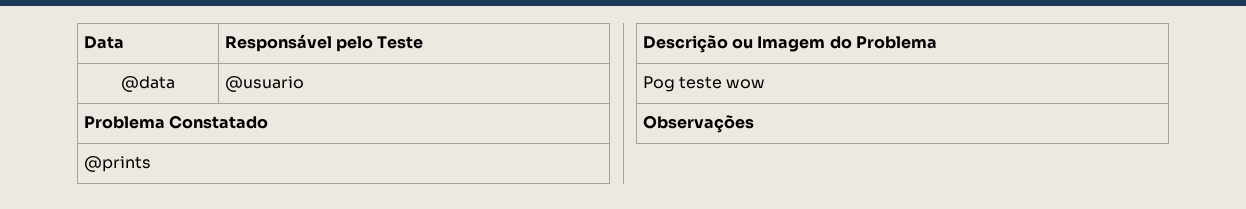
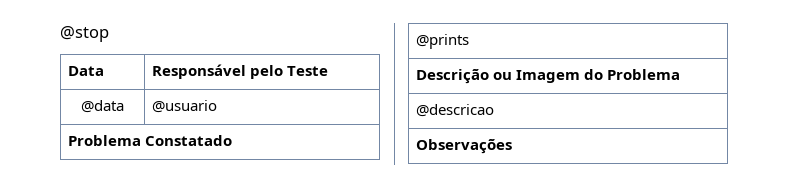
(83, 42) none -> [60,26,109,42] @stop //
[642,76,766,92] Pog teste wow -> [416,104,495,117] @descricao

